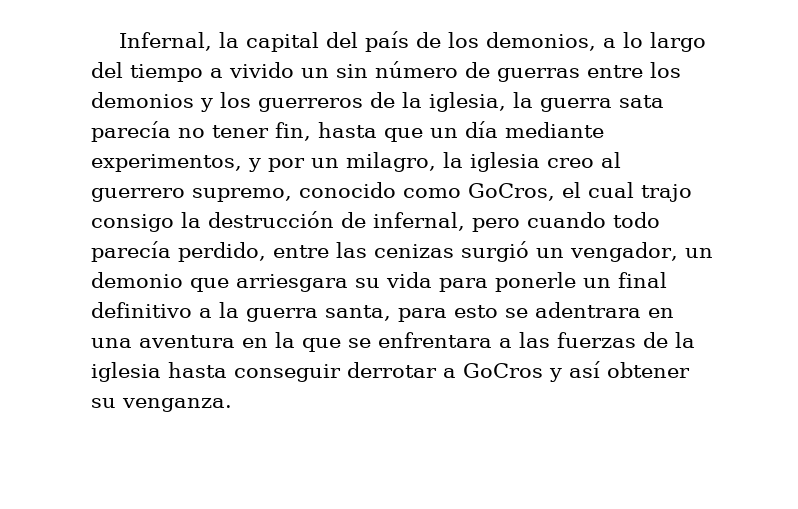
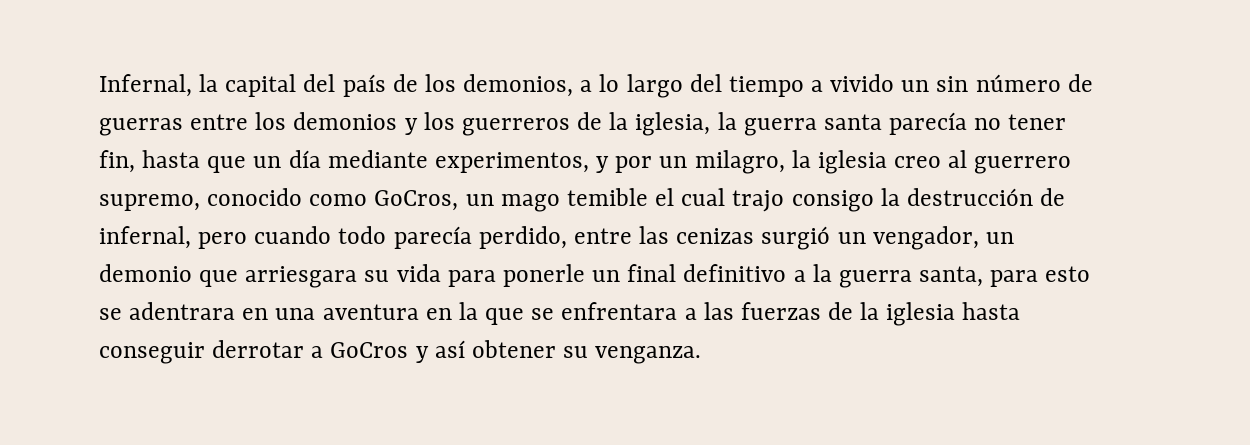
[619,95,664,108] sata -> [823,114,882,130] santa
(555, 192) none -> [465,188,648,212] un mago temible

